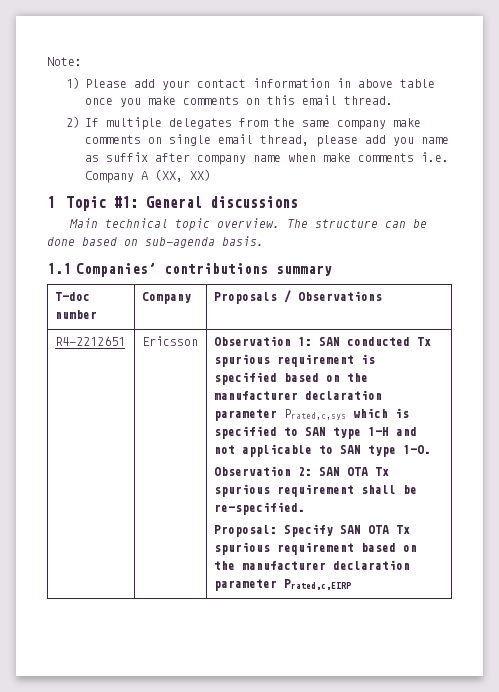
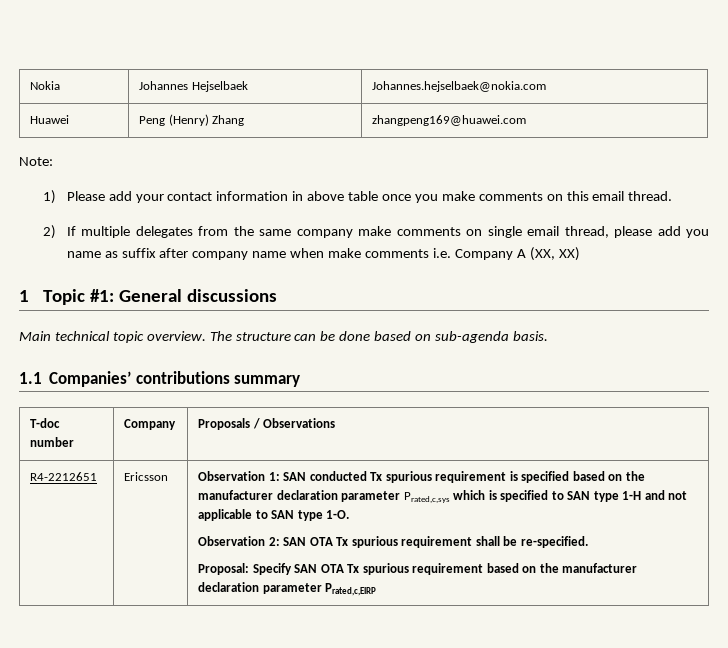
(47, 61) none -> [30,81,61,90] [139,81,248,92] [372,81,547,92] [30,115,70,124] [139,114,245,126] [372,115,527,126] Nokia | Johannes Hejselbaek | Johannes.hejselbaek@nokia.com // Huawei | Peng (Henry) Zhang | zhangpeng169@huawei.com //

